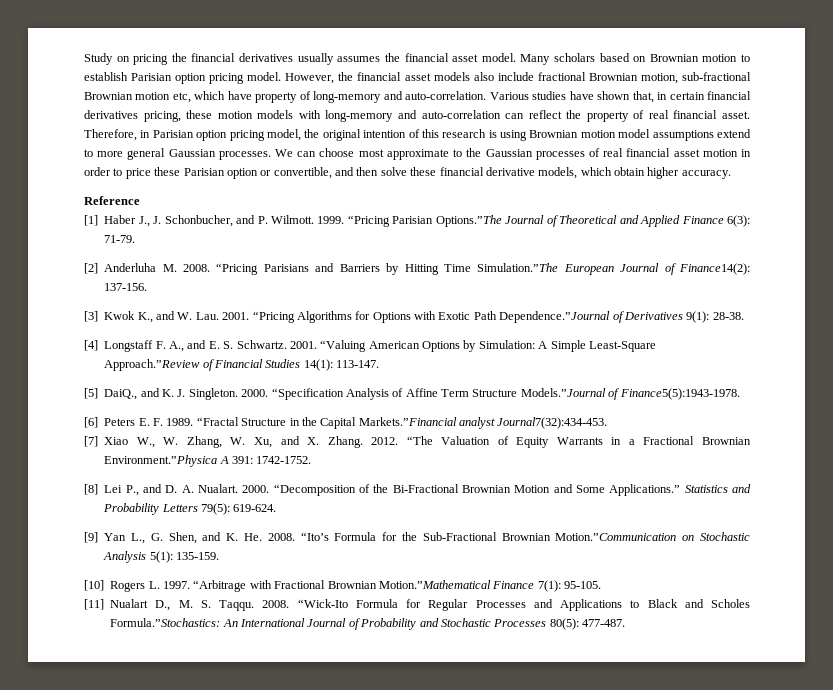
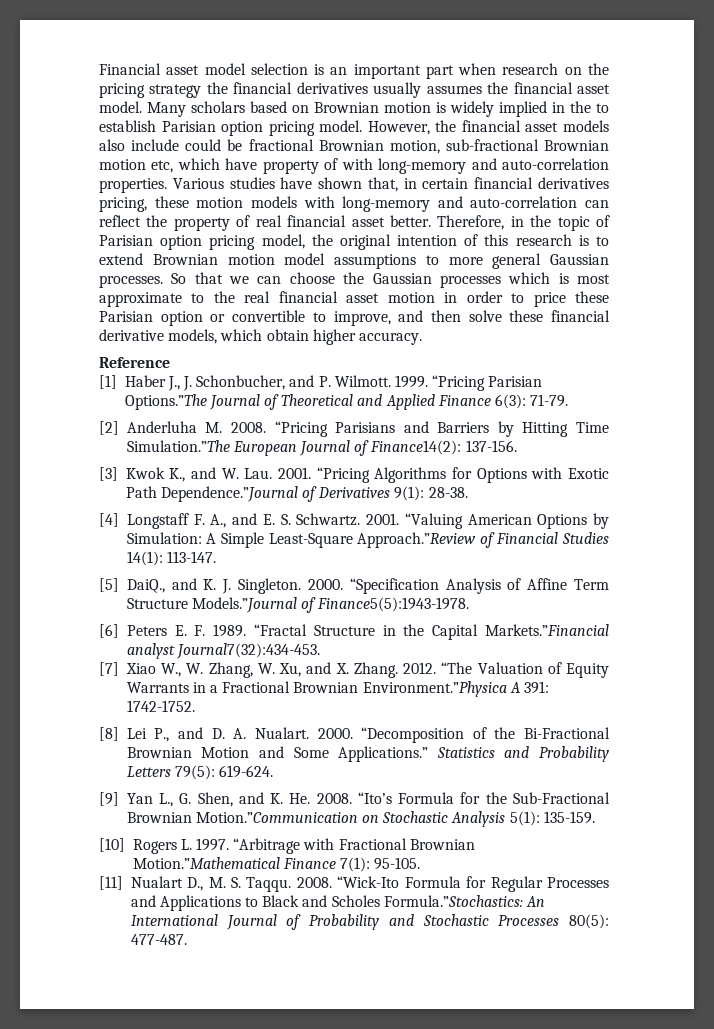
[84,53,169,65] Study on pricing -> [99,63,609,79] [99,83,202,98] Financial asset model selection is an important part when research on the pricing strategy
(738, 58) none -> [436,101,591,117] is widely implied in the
(534, 76) none -> [185,139,243,151] could be
[313,91,487,103] long-memory and auto-correlation. -> [341,158,609,174] [99,178,167,193] with long-memory and auto-correlation properties.
[722,111,750,119] [84,129,151,141] asset. Therefore, in -> [351,215,610,231] asset better. Therefore, in the topic of
[500,130,528,141] using -> [596,236,609,246] [99,253,143,265] to extend
[717,129,752,138] extend -> (416, 261) none
[275,148,355,157] We can choose -> [171,272,569,288] So that we can choose the Gaussian processes which is
[485,148,600,160] Gaussian processes of -> (235, 297) none
[273,167,332,179] convertible, -> [232,310,391,326] convertible to improve,

